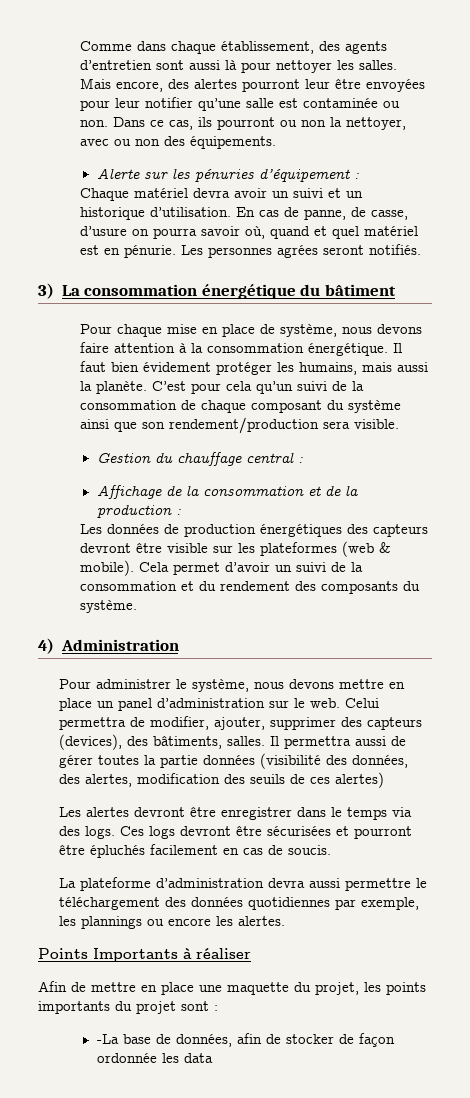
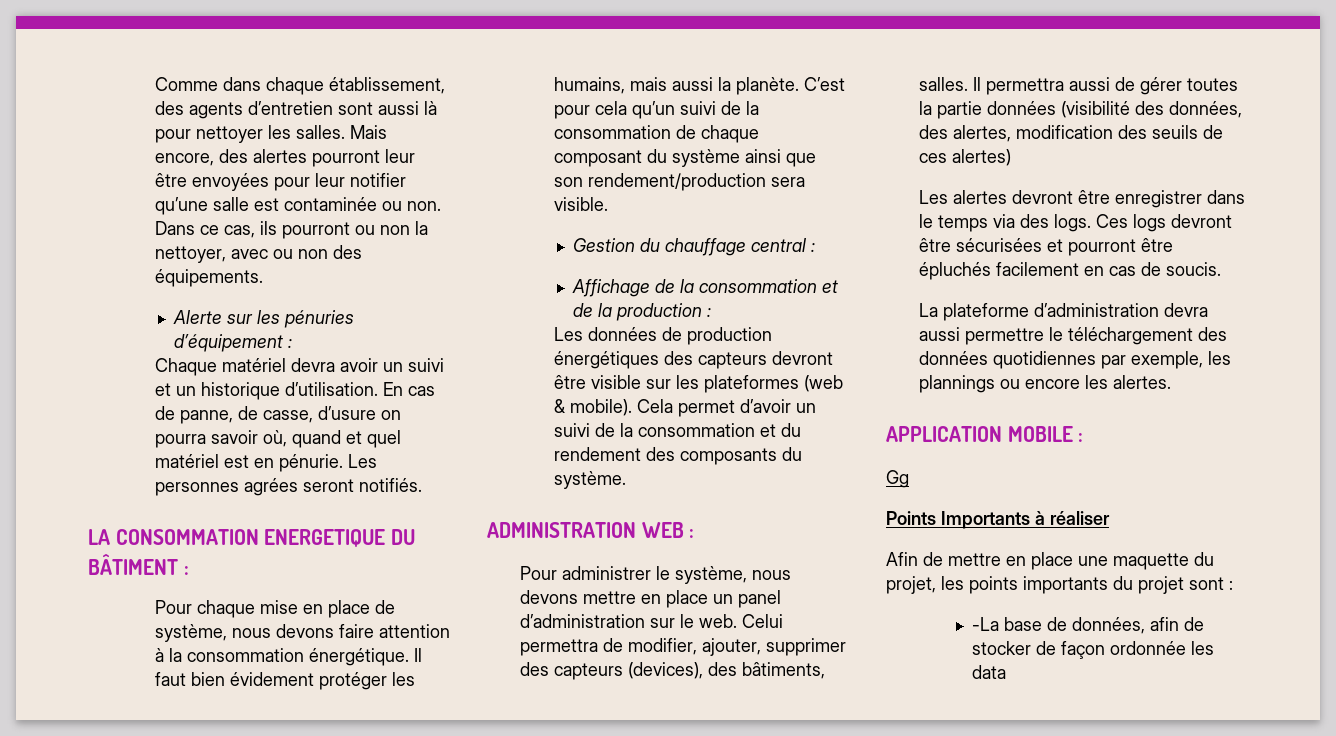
[38,283,396,299] 3) La consommation énergétique du bâtiment -> [88,529,415,547] [88,554,189,575] LA CONSOMMATION ENERGETIQUE DU BÂTIMENT :
[38,638,179,654] 4) Administration -> [487,522,695,538] ADMINISTRATION WEB :
(286, 921) none -> [886,426,1084,442] [886,470,909,488] // APPLICATION MOBILE : // Gg

